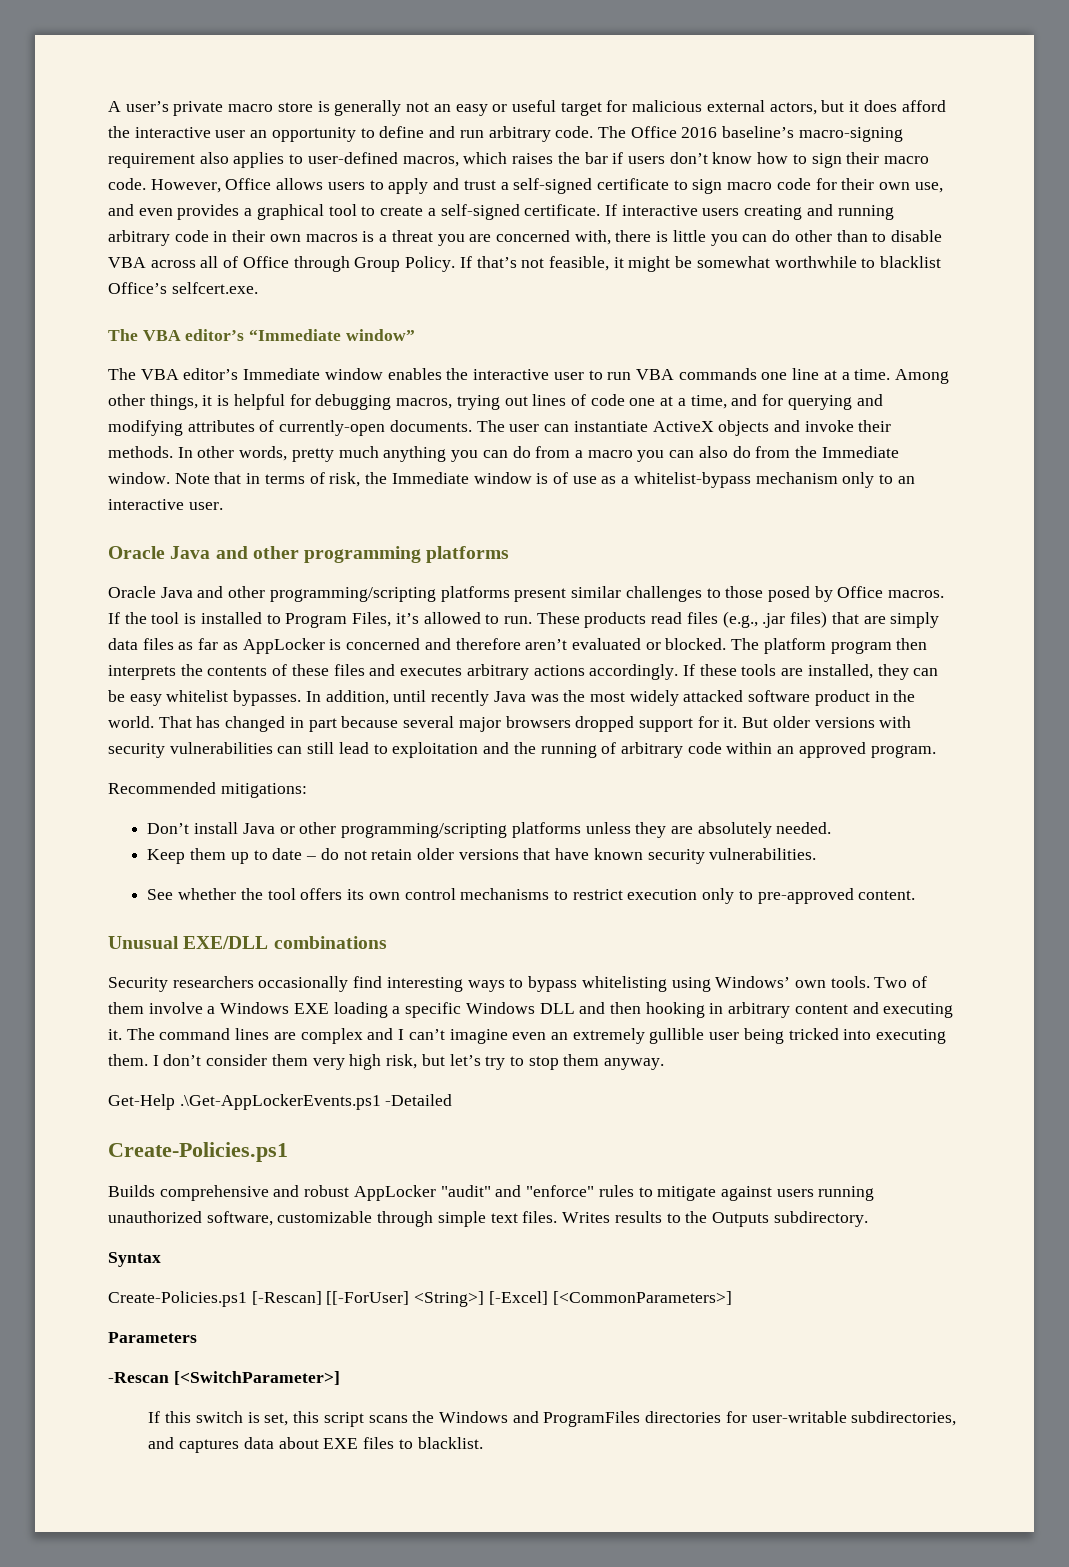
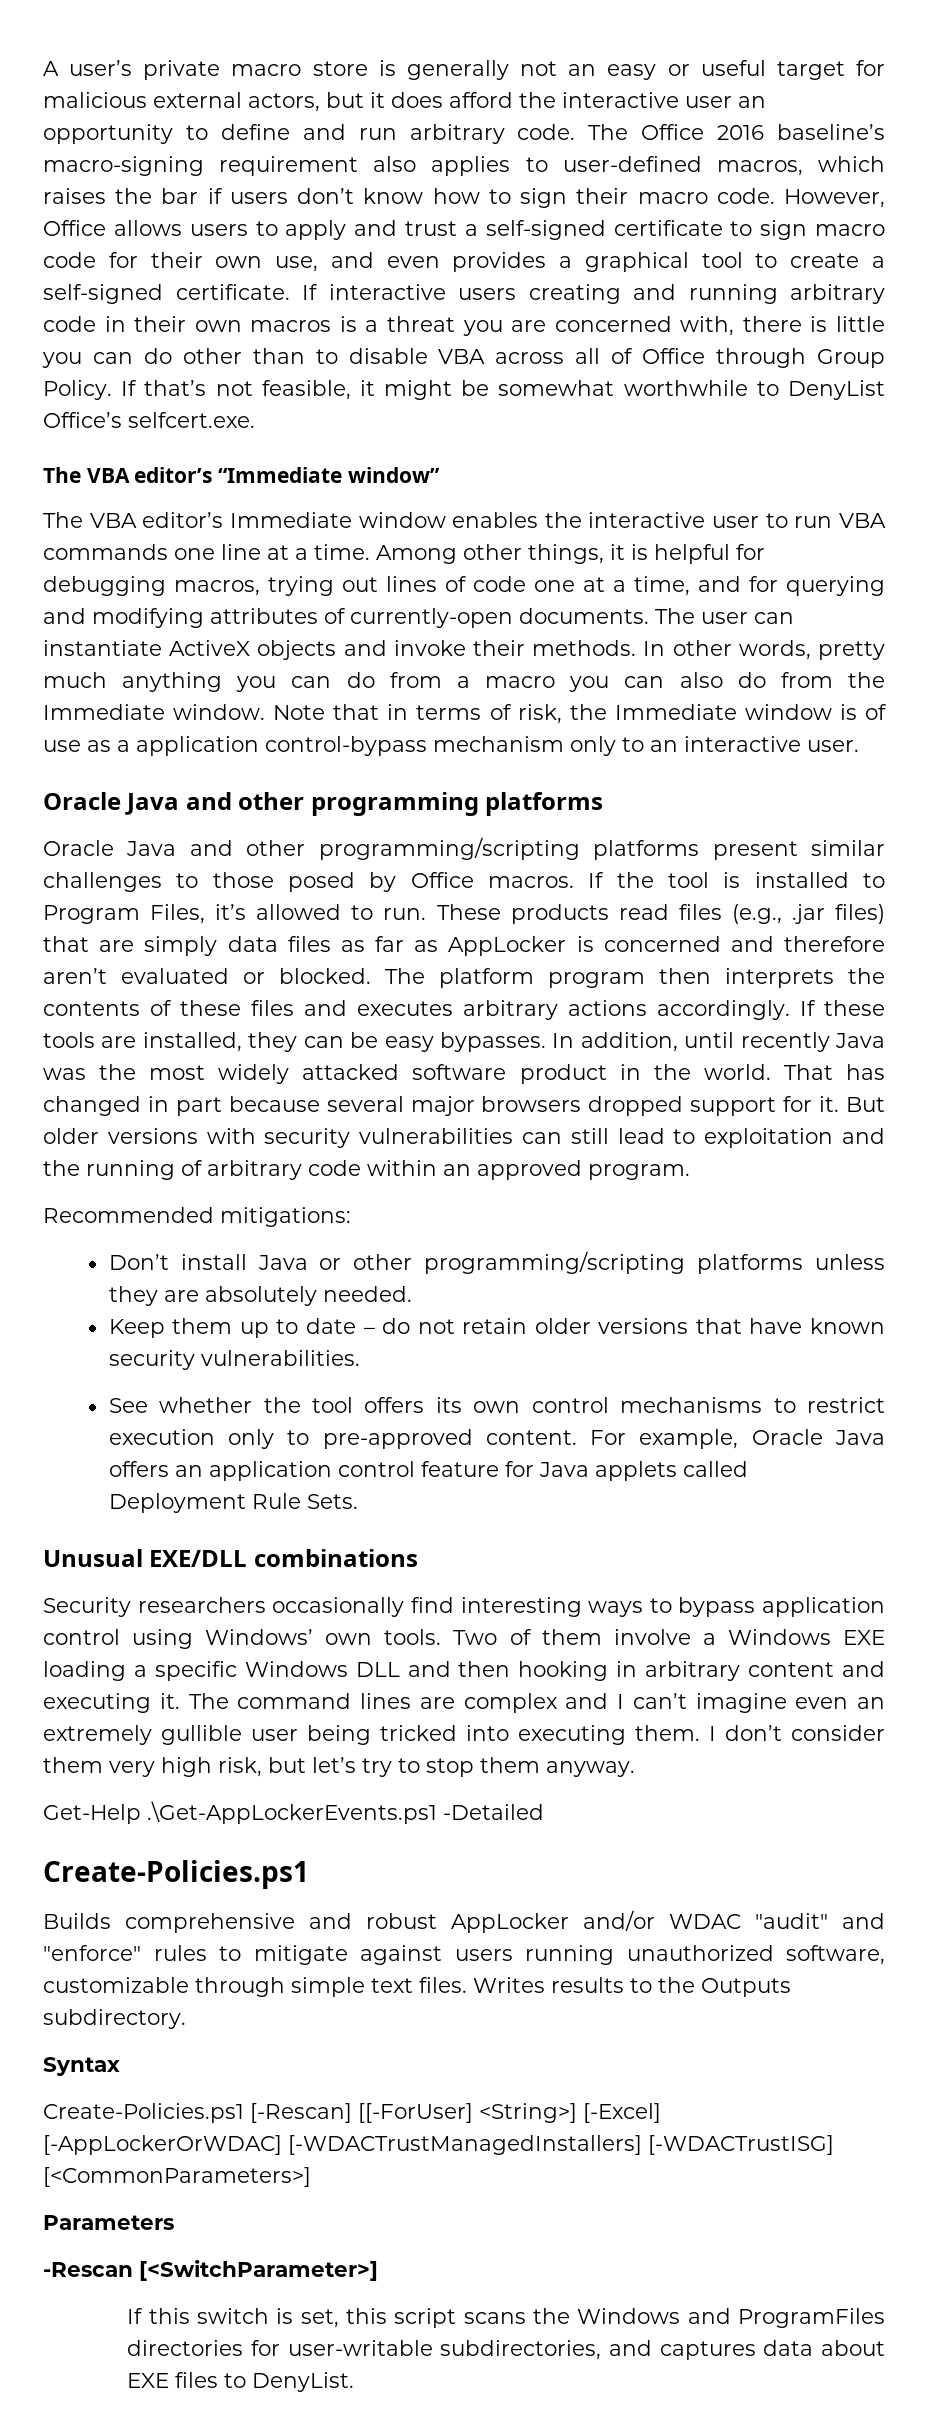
[880,256,942,268] blacklist -> [787,380,885,400] DenyList
[633,472,751,488] whitelist-bypass -> [136,736,427,756] application control-bypass
[166,690,229,702] whitelist -> (434, 1044) none
(916, 895) none -> [590,1429,885,1449] [108,1461,748,1481] [108,1493,358,1513] For example, Oracle Java offers an application control feature for Java applets called Deployment Rule Sets.
[581,976,667,992] whitelisting -> [762,1597,885,1617] [43,1629,120,1645] application control
(436, 1193) none -> [583,1910,741,1931] and/or WDAC
(548, 1298) none -> [43,2135,834,2155] [-AppLockerOrWDAC] [-WDACTrustManagedInstallers] [-WDACTrustISG]
[417,1437,483,1449] blacklist. -> [252,2372,355,2392] DenyList.

